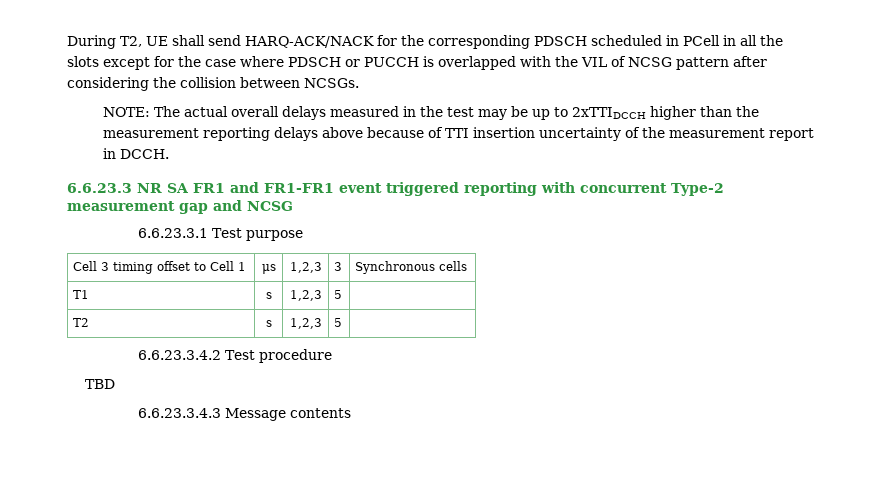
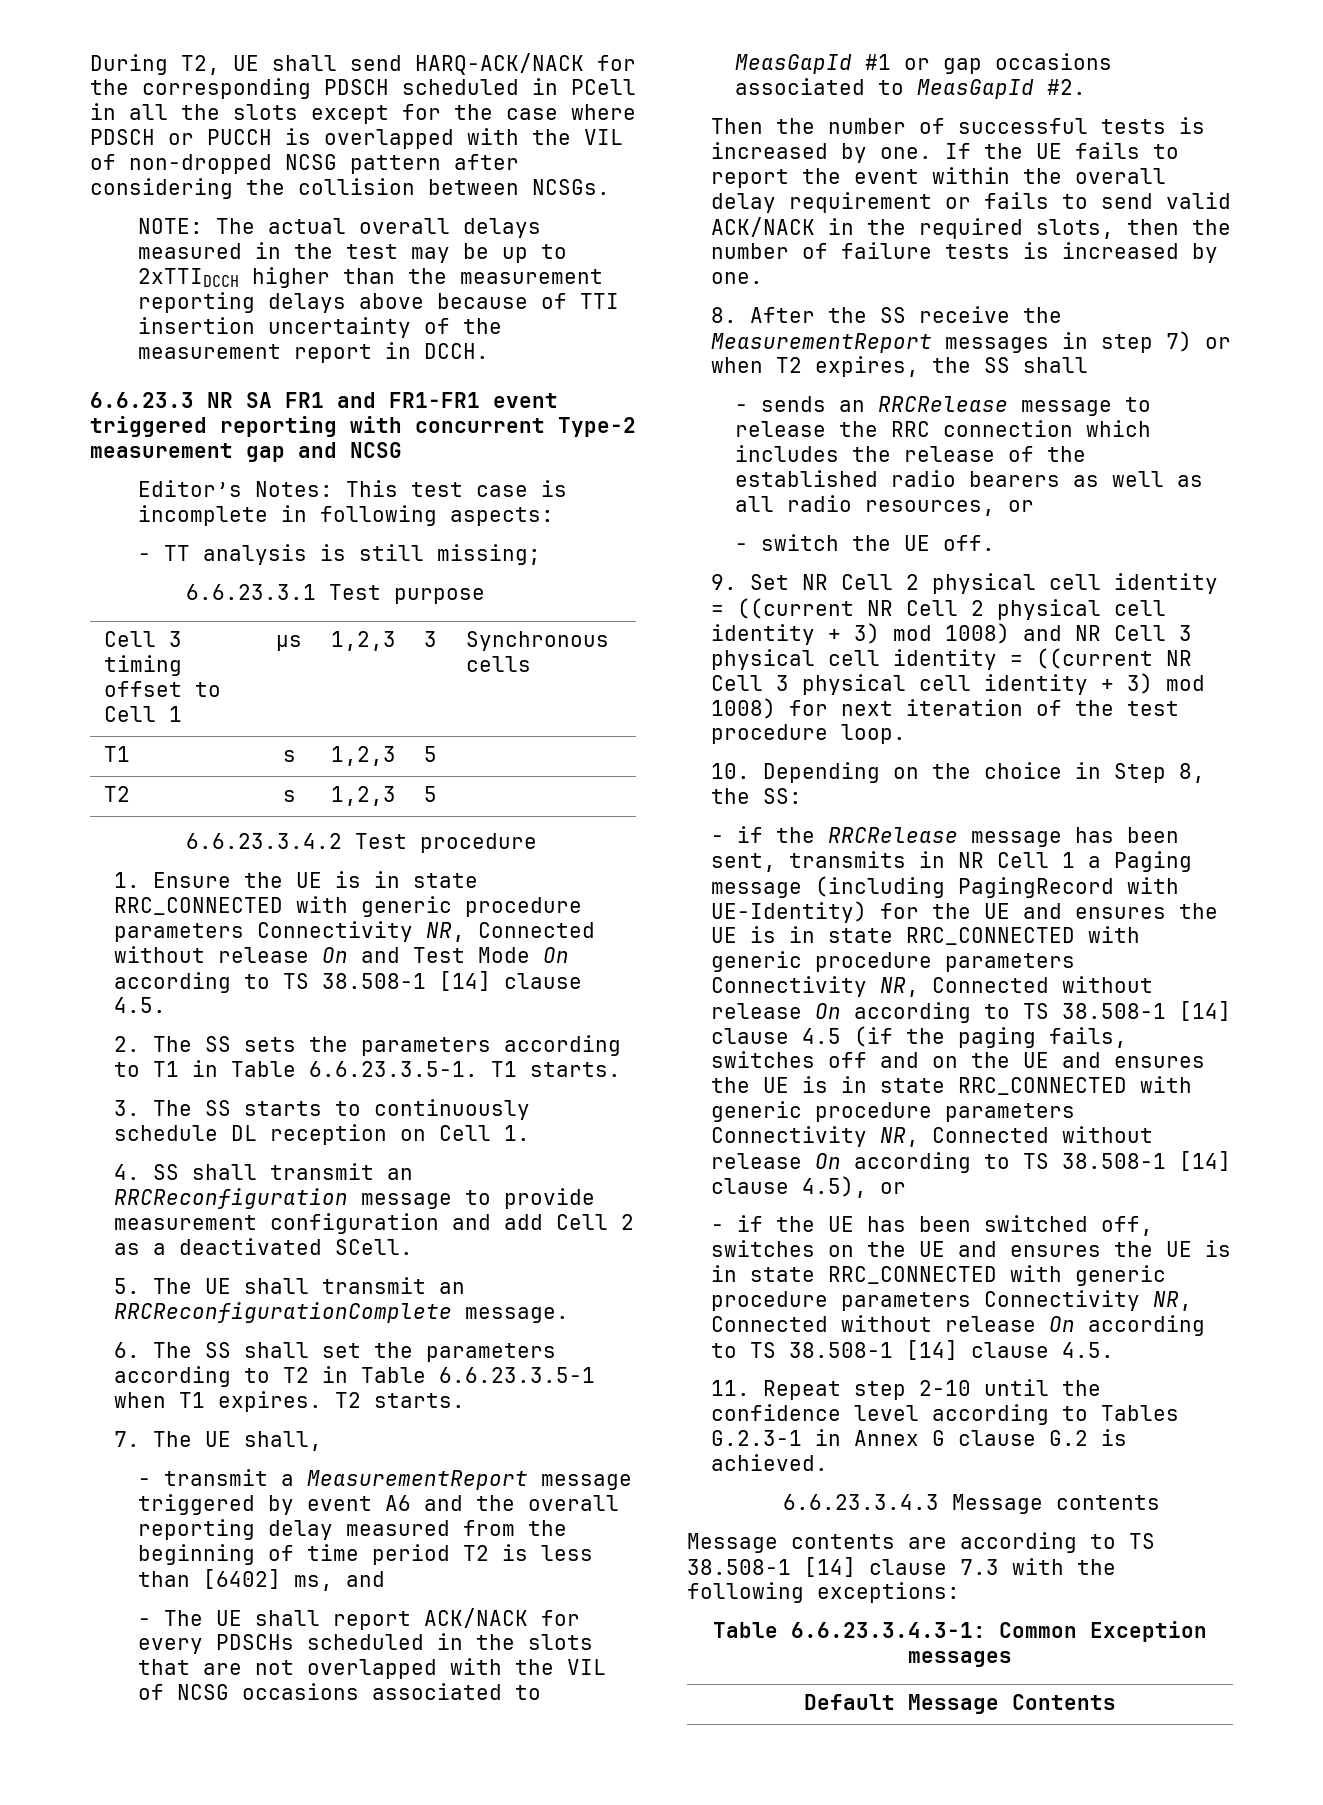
(626, 61) none -> [129,154,272,174] non-dropped
(293, 206) none -> [137,480,567,497] [137,505,554,526] [137,544,541,565] // Editor’s Notes: This test case is incomplete in following aspects: // - TT analysis is still missing;
[84,379,115,389] [138,408,352,421] TBD // 6.6.23.3.4.3 Message contents -> [113,871,478,888] [113,896,582,917] [113,921,595,942] [113,946,569,963] [113,971,582,993] [113,997,166,1013] [113,1035,621,1056] [113,1060,621,1077] [113,1099,530,1120] [113,1124,530,1145] [113,1163,413,1180] [113,1188,595,1209] [113,1213,634,1234] [113,1238,413,1255] [113,1277,465,1294] [113,1302,569,1323] [113,1342,556,1362] [113,1366,595,1387] [113,1391,465,1412] [113,1431,322,1451] [137,1469,632,1490] [137,1494,619,1515] [137,1519,567,1540] [137,1544,593,1565] [137,1569,385,1591] [137,1608,580,1630] [137,1633,593,1654] [137,1658,606,1679] [137,1683,541,1700] [734,53,1112,74] [734,78,1086,99] [710,117,1205,134] [710,142,1179,163] [710,167,1166,188] [710,192,1231,213] [710,217,1231,239] [710,242,1218,263] [710,272,763,284] [710,306,1062,323] [710,331,1231,353] [710,356,1088,377] [734,396,1151,416] [734,420,1151,437] [734,445,1086,462] [734,470,1203,487] [734,495,1034,516] [734,534,995,551] [710,573,1218,594] [710,598,1166,620] [710,623,1192,645] [710,648,1192,670] [710,673,1205,695] [710,698,1179,719] [710,724,906,744] [710,762,1205,783] [710,788,802,804] [710,826,1179,847] [710,851,1192,872] [710,876,1179,898] [710,901,1218,923] [710,926,1140,945] [710,951,1075,972] [710,976,1153,997] [710,1001,1231,1023] [710,1026,1127,1048] [710,1051,1205,1068] [710,1076,1192,1095] [710,1101,1075,1122] [710,1126,1153,1147] [710,1151,1231,1173] [710,1176,906,1198] [710,1215,1153,1236] [710,1240,1231,1257] [710,1265,1166,1286] [710,1290,1192,1311] [710,1315,1205,1336] [710,1340,1114,1360] [710,1379,1101,1400] [710,1404,1179,1425] [710,1429,1127,1446] [710,1454,828,1471] [782,1494,1160,1514] [687,1532,1155,1553] [687,1557,1116,1577] [687,1582,960,1603] [713,1621,1207,1642] [908,1651,1012,1667] [804,1694,1116,1714] 1. Ensure the UE is in state RRC_CONNECTED with generic procedure parameters Connectivity NR, Connected without release On and Test Mode On according to TS 38.508-1 [14] clause 4.5. // 2. The SS sets the parameters according to T1 in Table 6.6.23.3.5-1. T1 starts. // 3. The SS starts to continuously schedule DL reception on Cell 1. // 4. SS shall transmit an RRCReconfiguration message to provide measurement configuration and add Cell 2 as a deactivated SCell. // 5. The UE shall transmit an RRCReconfigurationComplete message. // 6. The SS shall set the parameters according to T2 in Table 6.6.23.3.5-1 when T1 expires. T2 starts. // 7. The UE shall, // - transmit a MeasurementReport message triggered by event A6 and the overall reporting delay measured from the beginning of time period T2 is less than [6402] ms, and // - The UE shall report ACK/NACK for every PDSCHs scheduled in the slots that are not overlapped with the VIL of NCSG occasions associated to MeasGapId #1 or gap occasions associated to MeasGapId #2. // Then the number of successful tests is increased by one. If the UE fails to report the event within the overall delay requirement or fails to send valid ACK/NACK in the required slots, then the number of failure tests is increased by one. // 8. After the SS receive the MeasurementReport messages in step 7) or when T2 expires, the SS shall // - sends an RRCRelease message to release the RRC connection which includes the release of the established radio bearers as well as all radio resources, or // - switch the UE off. // 9. Set NR Cell 2 physical cell identity = ((current NR Cell 2 physical cell identity + 3) mod 1008) and NR Cell 3 physical cell identity = ((current NR Cell 3 physical cell identity + 3) mod 1008) for next iteration of the test procedure loop. // 10. Depending on the choice in Step 8, the SS: // - if the RRCRelease message has been sent, transmits in NR Cell 1 a Paging message (including PagingRecord with UE-Identity) for the UE and ensures the UE is in state RRC_CONNECTED with generic procedure parameters Connectivity NR, Connected without release On according to TS 38.508-1 [14] clause 4.5 (if the paging fails, switches off and on the UE and ensures the UE is in state RRC_CONNECTED with generic procedure parameters Connectivity NR, Connected without release On according to TS 38.508-1 [14] clause 4.5), or // - if the UE has been switched off, switches on the UE and ensures the UE is in state RRC_CONNECTED with generic procedure parameters Connectivity NR, Connected without release On according to TS 38.508-1 [14] clause 4.5. // 11. Repeat step 2-10 until the confidence level according to Tables G.2.3-1 in Annex G clause G.2 is achieved. // 6.6.23.3.4.3 Message contents // Message contents are according to TS 38.508-1 [14] clause 7.3 with the following exceptions: // Table 6.6.23.3.4.3-1: Common Exception messages // Default Message Contents

